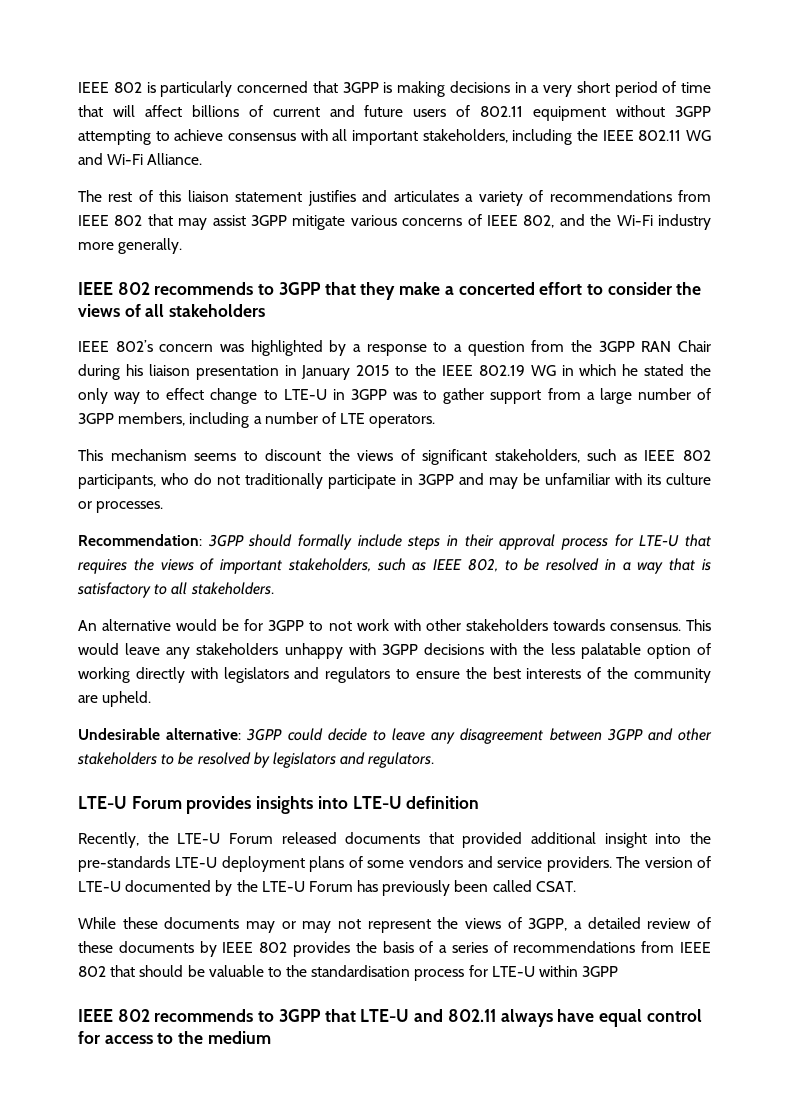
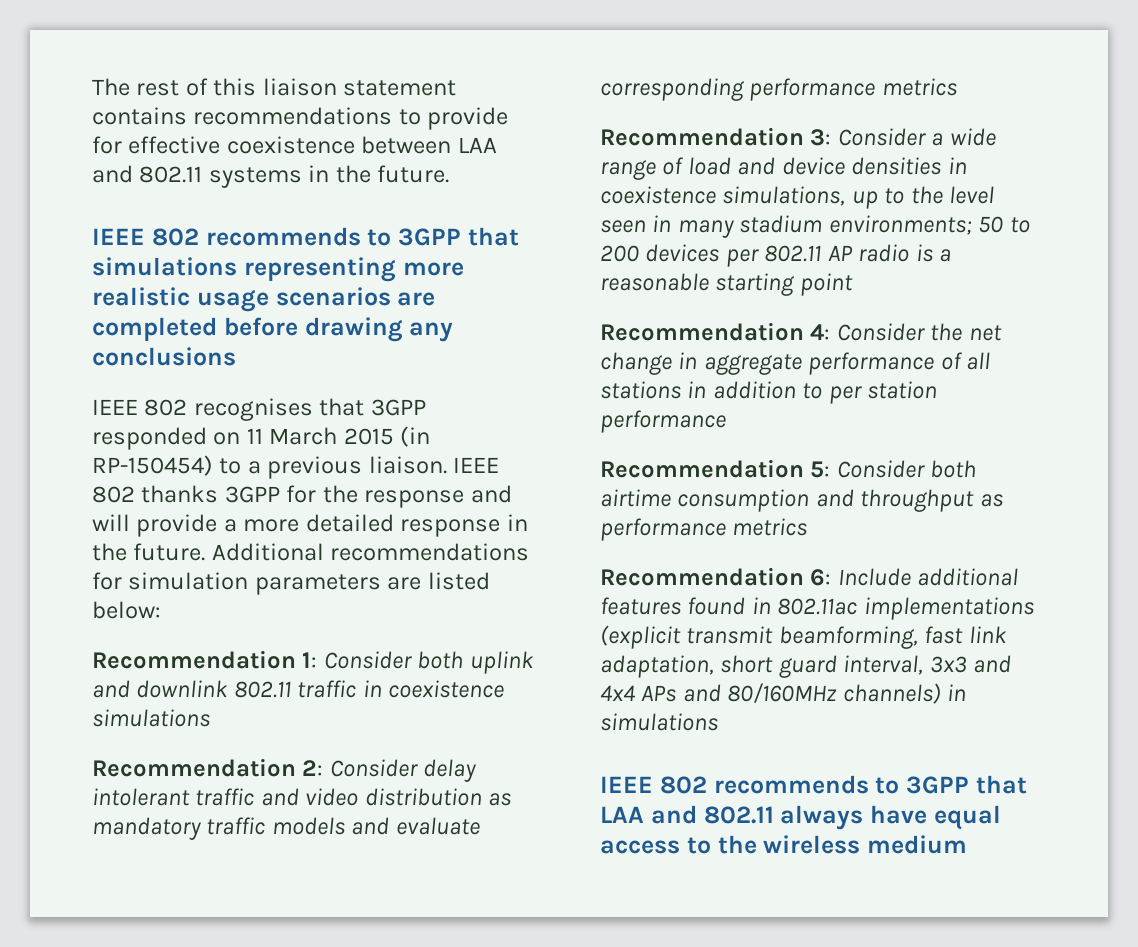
[78,81,711,97] [78,105,711,121] [78,129,711,145] [78,153,203,165] IEEE 802 is particularly concerned that 3GPP is making decisions in a very short period of time that will affect billions of current and future users of 802.11 equipment without 3GPP attempting to achieve consensus with all important stakeholders, including the IEEE 802.11 WG and Wi-Fi Alliance. // -> (92, 87) none
[307,190,711,206] [78,214,711,230] [78,238,183,254] [78,282,702,300] [78,304,266,317] [78,340,711,356] [78,364,711,380] [78,388,712,404] [78,412,436,428] [78,449,712,465] [78,473,711,489] [78,501,164,513] [78,534,711,550] [78,558,711,574] [77,582,274,598] [78,619,711,631] [78,643,711,659] [78,667,711,683] [78,691,152,707] [78,728,712,744] [77,752,435,768] [78,796,480,814] [78,832,711,848] [78,856,711,872] [78,880,576,896] [78,917,711,933] [78,941,711,957] [78,965,619,981] [78,1009,410,1022] justifies and articulates a variety of recommendations from IEEE 802 that may assist 3GPP mitigate various concerns of IEEE 802, and the Wi-Fi industry more generally. // IEEE 802 recommends to 3GPP that they make a concerted effort to consider the views of all stakeholders // IEEE 802’s concern was highlighted by a response to a question from the 3GPP RAN Chair during his liaison presentation in January 2015 to the IEEE 802.19 WG in which he stated the only way to effect change to LTE-U in 3GPP was to gather support from a large number of 3GPP members, including a number of LTE operators. // This mechanism seems to discount the views of significant stakeholders, such as IEEE 802 participants, who do not traditionally participate in 3GPP and may be unfamiliar with its culture or processes. // Recommendation: 3GPP should formally include steps in their approval process for LTE-U that requires the views of important stakeholders, such as IEEE 802, to be resolved in a way that is satisfactory to all stakeholders. // An alternative would be for 3GPP to not work with other stakeholders towards consensus. This would leave any stakeholders unhappy with 3GPP decisions with the less palatable option of working directly with legislators and regulators to ensure the best interests of the community are upheld. // Undesirable alternative: 3GPP could decide to leave any disagreement between 3GPP and other stakeholders to be resolved by legislators and regulators. // LTE-U Forum provides insights into LTE-U definition // Recently, the LTE-U Forum released documents that provided additional insight into the pre-standards LTE-U deployment plans of some vendors and service providers. The version of LTE-U documented by the LTE-U Forum has previously been called CSAT. // While these documents may or may not represent the views of 3GPP, a detailed review of these documents by IEEE 802 provides the basis of a series of recommendations from IEEE 802 that should be valuable to the standardisation process for LTE-U within 3GPP // IEEE 802 recommends to 3GPP that LTE-U -> [92,107,509,130] [92,136,497,154] [92,165,450,188] [92,227,519,246] [92,257,464,282] [92,287,436,312] [92,317,454,342] [92,347,236,366] [92,398,426,421] [92,426,431,450] [92,455,500,479] [92,485,512,508] [92,514,528,537] [92,543,530,561] [92,572,490,595] [92,601,161,619] [92,650,534,674] [92,680,505,698] [92,709,210,727] [92,758,477,782] [92,788,512,806] [92,817,480,840] [600,78,957,101] [600,127,996,146] [600,157,967,180] [600,186,995,209] [600,215,1030,238] [600,244,952,267] [600,273,853,296] [600,322,1002,341] [600,352,991,375] [600,381,938,404] [600,410,726,433] [600,459,977,478] [600,489,1003,512] [600,518,808,541] [600,567,1019,586] [600,597,1034,620] [600,625,1007,649] [600,655,1012,678] [600,683,967,704] [600,713,718,731] [600,775,1027,794] [600,806,644,823] contains recommendations to provide for effective coexistence between LAA and 802.11 systems in the future. // IEEE 802 recommends to 3GPP that simulations representing more realistic usage scenarios are completed before drawing any conclusions // IEEE 802 recognises that 3GPP responded on 11 March 2015 (in RP-150454) to a previous liaison. IEEE 802 thanks 3GPP for the response and will provide a more detailed response in the future. Additional recommendations for simulation parameters are listed below: // Recommendation 1: Consider both uplink and downlink 802.11 traffic in coexistence simulations // Recommendation 2: Consider delay intolerant traffic and video distribution as mandatory traffic models and evaluate corresponding performance metrics // Recommendation 3: Consider a wide range of load and device densities in coexistence simulations, up to the level seen in many stadium environments; 50 to 200 devices per 802.11 AP radio is a reasonable starting point // Recommendation 4: Consider the net change in aggregate performance of all stations in addition to per station performance // Recommendation 5: Consider both airtime consumption and throughput as performance metrics // Recommendation 6: Include additional features found in 802.11ac implementations (explicit transmit beamforming, fast link adaptation, short guard interval, 3x3 and 4x4 APs and 80/160MHz channels) in simulations // IEEE 802 recommends to 3GPP that LAA
[646,1009,702,1022] [78,1031,100,1044] control for -> (1001, 817) none
(204, 1037) none -> [763,835,861,854] wireless

